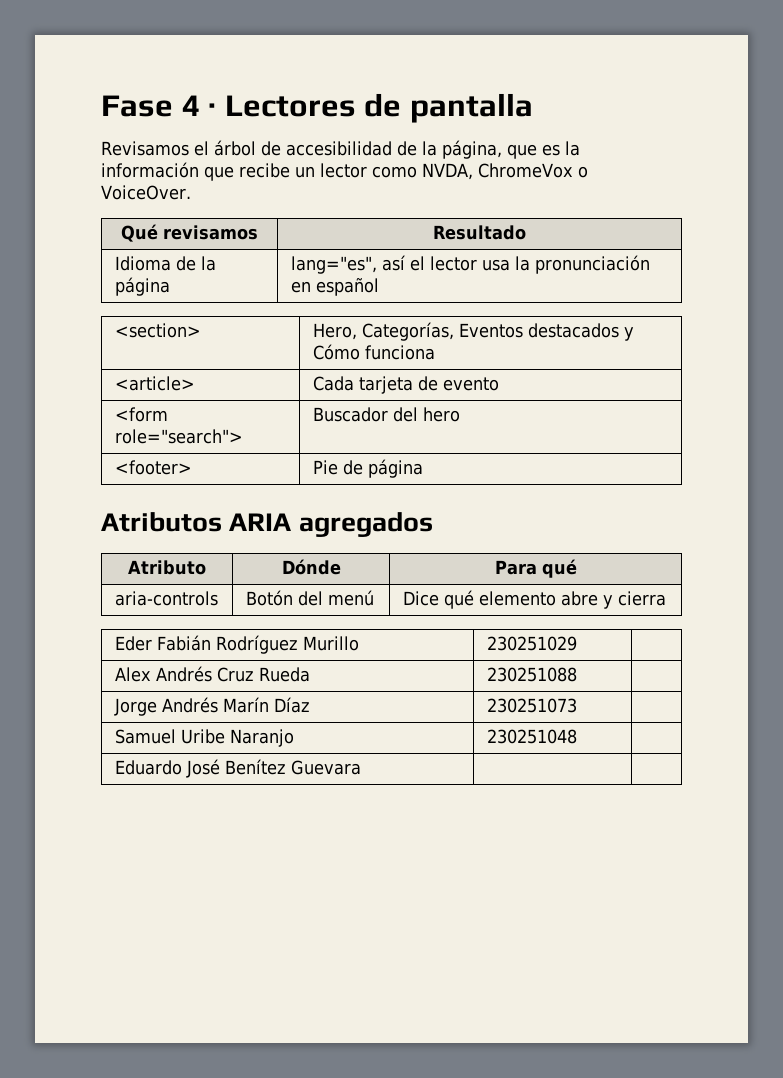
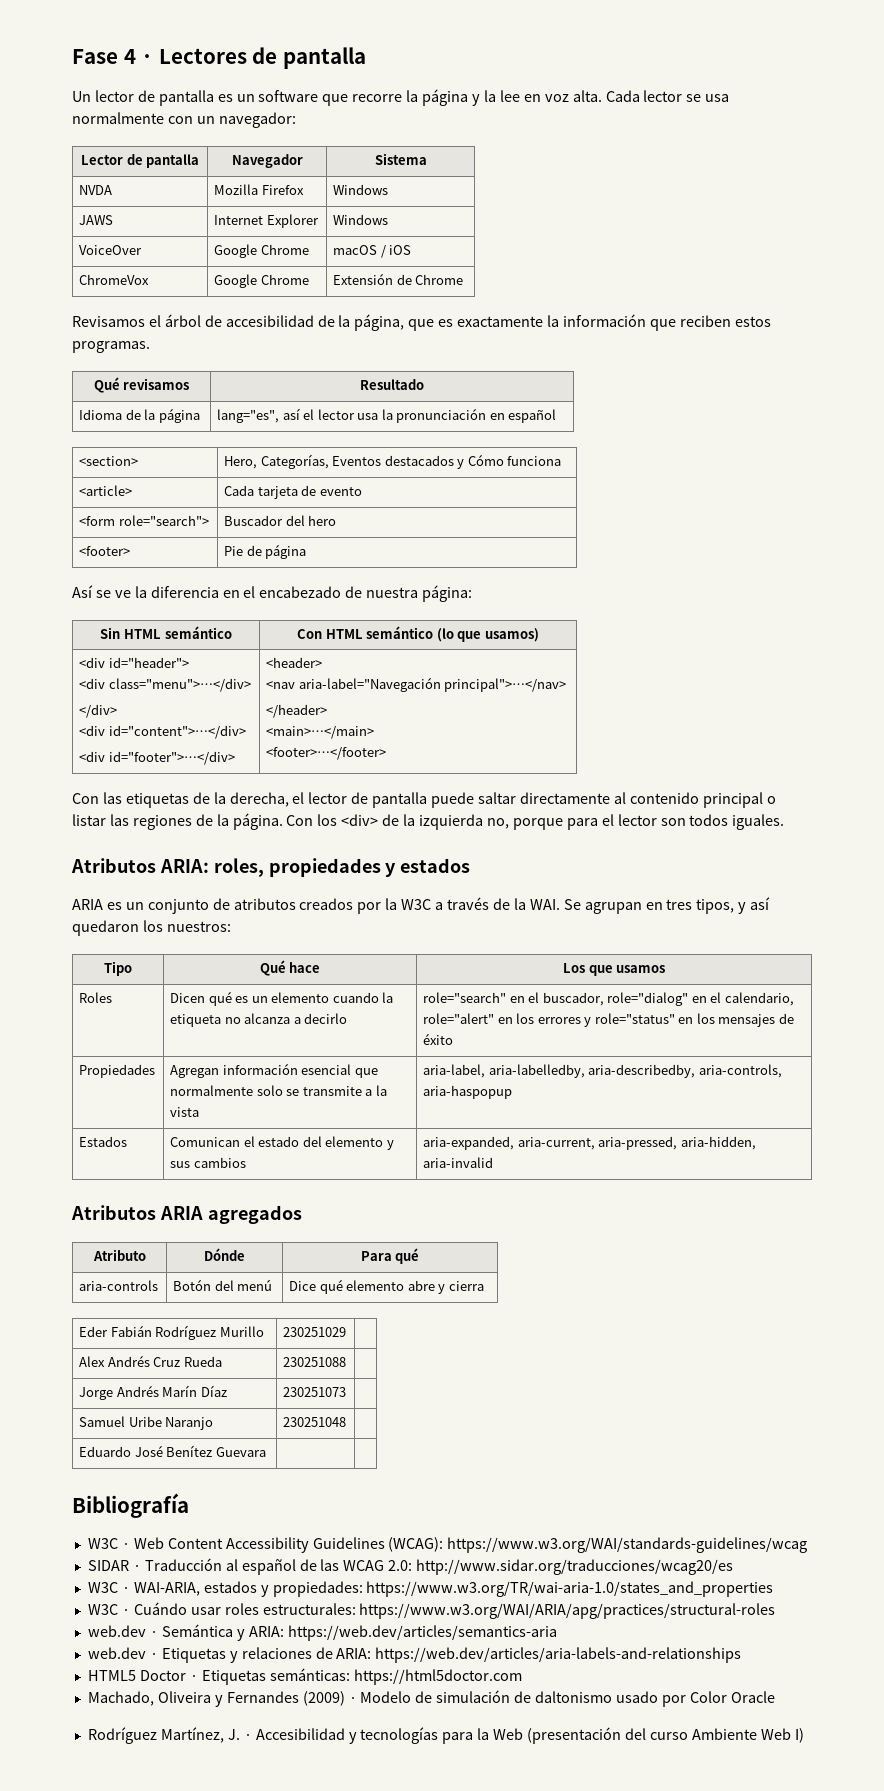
(533, 108) none -> [72,89,730,106] [72,112,296,128] [80,154,200,168] [231,154,303,168] [374,153,427,165] [79,185,113,195] [214,184,304,195] [333,184,389,195] [79,215,114,225] [214,214,319,228] [333,214,389,225] [79,245,143,255] [214,244,309,258] [333,245,412,258] [79,274,150,285] [214,274,309,288] [333,273,464,285] // Un lector de pantalla es un software que recorre la página y la lee en voz alta. Cada lector se usa normalmente con un navegador: // Lector de pantalla | Navegador | Sistema // NVDA | Mozilla Firefox | Windows // JAWS | Internet Explorer | Windows // VoiceOver | Google Chrome | macOS / iOS // ChromeVox | Google Chrome | Extensión de Chrome
(560, 150) none -> [457,316,544,327] exactamente
[239,163,588,180] [101,185,191,200] recibe un lector como NVDA, ChromeVox o VoiceOver. -> [679,315,771,327] [72,341,150,353] reciben estos programas.
(423, 468) none -> [72,585,473,602] [100,626,232,639] [297,626,539,642] [79,657,189,668] [79,678,251,692] [79,704,118,718] [79,725,246,739] [79,751,235,765] [266,657,323,668] [266,677,567,692] [266,704,328,718] [266,726,375,739] [266,747,387,760] [72,792,776,808] [72,813,785,830] [71,858,471,877] [72,897,771,914] [72,920,231,936] [104,961,132,976] [259,960,321,976] [562,963,666,976] [79,992,113,1003] [170,991,394,1006] [170,1013,348,1027] [423,992,794,1006] [423,1013,794,1027] [423,1033,454,1045] [79,1064,156,1078] [170,1063,378,1078] [170,1085,387,1096] [170,1107,200,1117] [423,1064,782,1078] [423,1085,513,1099] [79,1136,128,1147] [170,1136,394,1150] [170,1157,246,1168] [423,1136,756,1150] [423,1157,494,1168] // Así se ve la diferencia en el encabezado de nuestra página: // Sin HTML semántico | Con HTML semántico (lo que usamos) // <div id="header"> // <div class="menu">…</div> // </div> // <div id="content">…</div> // <div id="footer">…</div> | <header> // <nav aria-label="Navegación principal">…</nav> // </header> // <main>…</main> // <footer>…</footer> // Con las etiquetas de la derecha, el lector de pantalla puede saltar directamente al contenido principal o listar las regiones de la página. Con los <div> de la izquierda no, porque para el lector son todos iguales. // Atributos ARIA: roles, propiedades y estados // ARIA es un conjunto de atributos creados por la W3C a través de la WAI. Se agrupan en tres tipos, y así quedaron los nuestros: // Tipo | Qué hace | Los que usamos // Roles | Dicen qué es un elemento cuando la etiqueta no alcanza a decirlo | role="search" en el buscador, role="dialog" en el calendario, role="alert" en los errores y role="status" en los mensajes de éxito // Propiedades | Agregan información esencial que normalmente solo se transmite a la vista | aria-label, aria-labelledby, aria-describedby, aria-controls, aria-haspopup // Estados | Comunican el estado del elemento y sus cambios | aria-expanded, aria-current, aria-pressed, aria-hidden, aria-invalid
(361, 767) none -> [72,1493,189,1518] [87,1537,808,1553] [87,1558,734,1575] [87,1581,774,1597] [87,1602,776,1619] [87,1624,557,1641] [87,1647,742,1663] [87,1668,522,1685] [87,1690,775,1707] [87,1727,804,1744] // Bibliografía // W3C · Web Content Accessibility Guidelines (WCAG): https://www.w3.org/WAI/standards-guidelines/wcag // SIDAR · Traducción al español de las WCAG 2.0: http://www.sidar.org/traducciones/wcag20/es // W3C · WAI-ARIA, estados y propiedades: https://www.w3.org/TR/wai-aria-1.0/states_and_properties // W3C · Cuándo usar roles estructurales: https://www.w3.org/WAI/ARIA/apg/practices/structural-roles // web.dev · Semántica y ARIA: https://web.dev/articles/semantics-aria // web.dev · Etiquetas y relaciones de ARIA: https://web.dev/articles/aria-labels-and-relationships // HTML5 Doctor · Etiquetas semánticas: https://html5doctor.com // Machado, Oliveira y Fernandes (2009) · Modelo de simulación de daltonismo usado por Color Oracle // Rodríguez Martínez, J. · Accesibilidad y tecnologías para la Web (presentación del curso Ambiente Web I)

